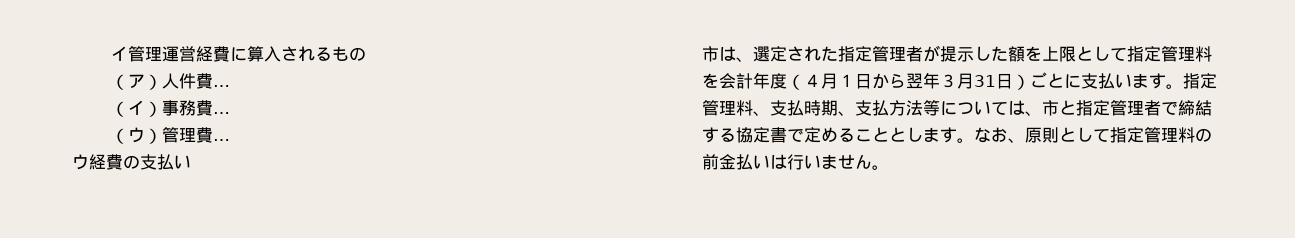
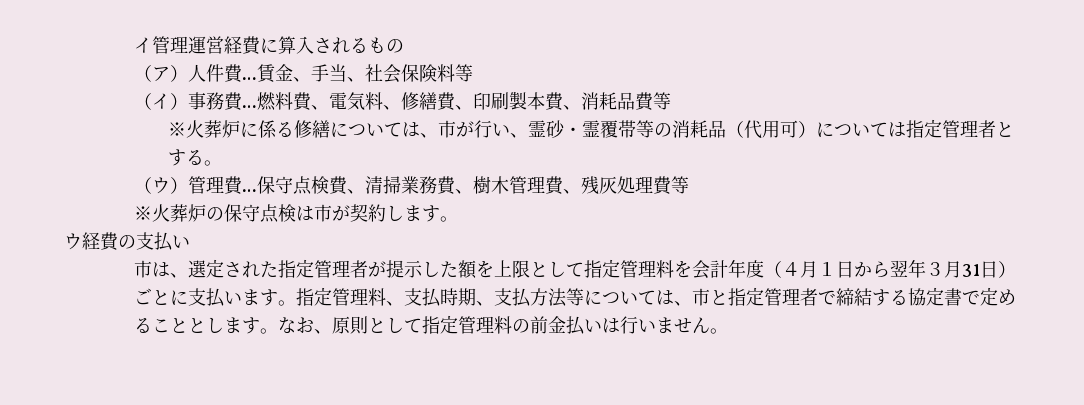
[110,100,230,117] [110,127,230,144] // （イ）事務費… // （ウ）管理費… -> [256,64,473,83] [133,91,671,111] [168,119,1015,139] [168,149,223,166] [133,176,689,195] [133,204,458,223] 賃金、手当、社会保険料等 // （イ）事務費…燃料費、電気料、修繕費、印刷製本費、消耗品費等 // ※火葬炉に係る修繕については、市が行い、霊砂・霊覆帯等の消耗品（代用可）については指定管理者とする。 // （ウ）管理費…保守点検費、清掃業務費、樹木管理費、残灰処理費等 // ※火葬炉の保守点検は市が契約します。

